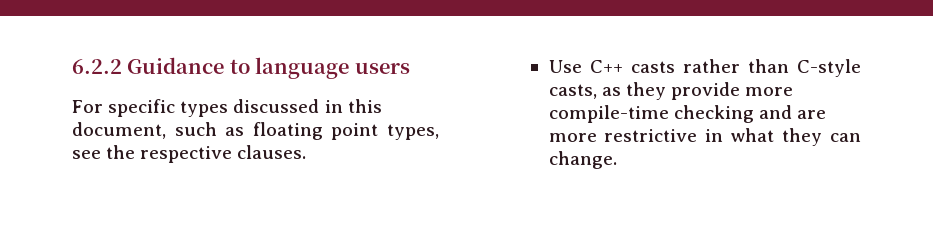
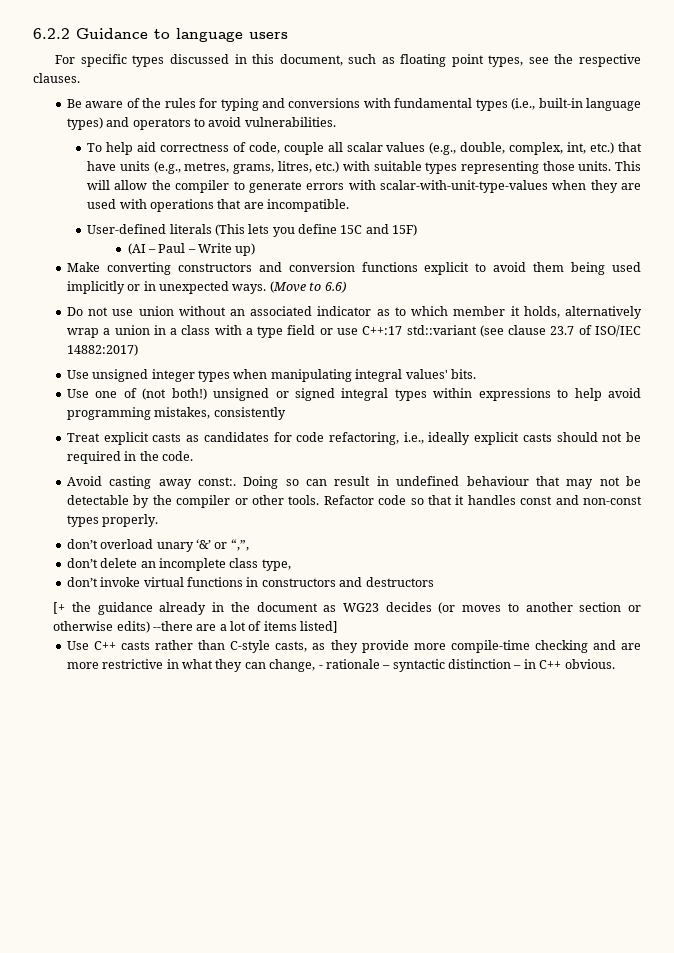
(307, 152) none -> [66,98,642,111] [66,117,336,130] [87,142,643,155] [87,161,641,174] [87,180,642,193] [87,199,350,212] [87,224,418,237] [127,243,256,256] [66,262,641,275] [66,281,346,294] [66,306,642,319] [66,325,642,338] [66,344,138,356] [66,369,476,382] [66,388,642,401] [66,407,286,420] [66,432,641,445] [66,451,194,464] [66,476,641,489] [66,495,643,508] [66,514,159,527] [66,539,249,552] [66,558,291,571] [66,577,434,587] [53,602,641,615] [53,621,339,633] // Be aware of the rules for typing and conversions with fundamental types (i.e., built-in language types) and operators to avoid vulnerabilities. // To help aid correctness of code, couple all scalar values (e.g., double, complex, int, etc.) that have units (e.g., metres, grams, litres, etc.) with suitable types representing those units. This will allow the compiler to generate errors with scalar-with-unit-type-values when they are used with operations that are incompatible. // User-defined literals (This lets you define 15C and 15F) // (AI – Paul – Write up) // Make converting constructors and conversion functions explicit to avoid them being used implicitly or in unexpected ways. (Move to 6.6) // Do not use union without an associated indicator as to which member it holds, alternatively wrap a union in a class with a type field or use C++:17 std::variant (see clause 23.7 of ISO/IEC 14882:2017) // Use unsigned integer types when manipulating integral values' bits. // Use one of (not both!) unsigned or signed integral types within expressions to help avoid programming mistakes, consistently // Treat explicit casts as candidates for code refactoring, i.e., ideally explicit casts should not be required in the code. // Avoid casting away const:. Doing so can result in undefined behaviour that may not be detectable by the compiler or other tools. Refactor code so that it handles const and non-const types properly. // don’t overload unary ‘&’ or “,”, // don’t delete an incomplete class type, // don’t invoke virtual functions in constructors and destructors // [+ the guidance already in the document as WG23 decides (or moves to another section or otherwise edits) --there are a lot of items listed]
[548,151,617,169] change. -> [269,659,615,672] change, - rationale – syntactic distinction – in C++ obvious.

